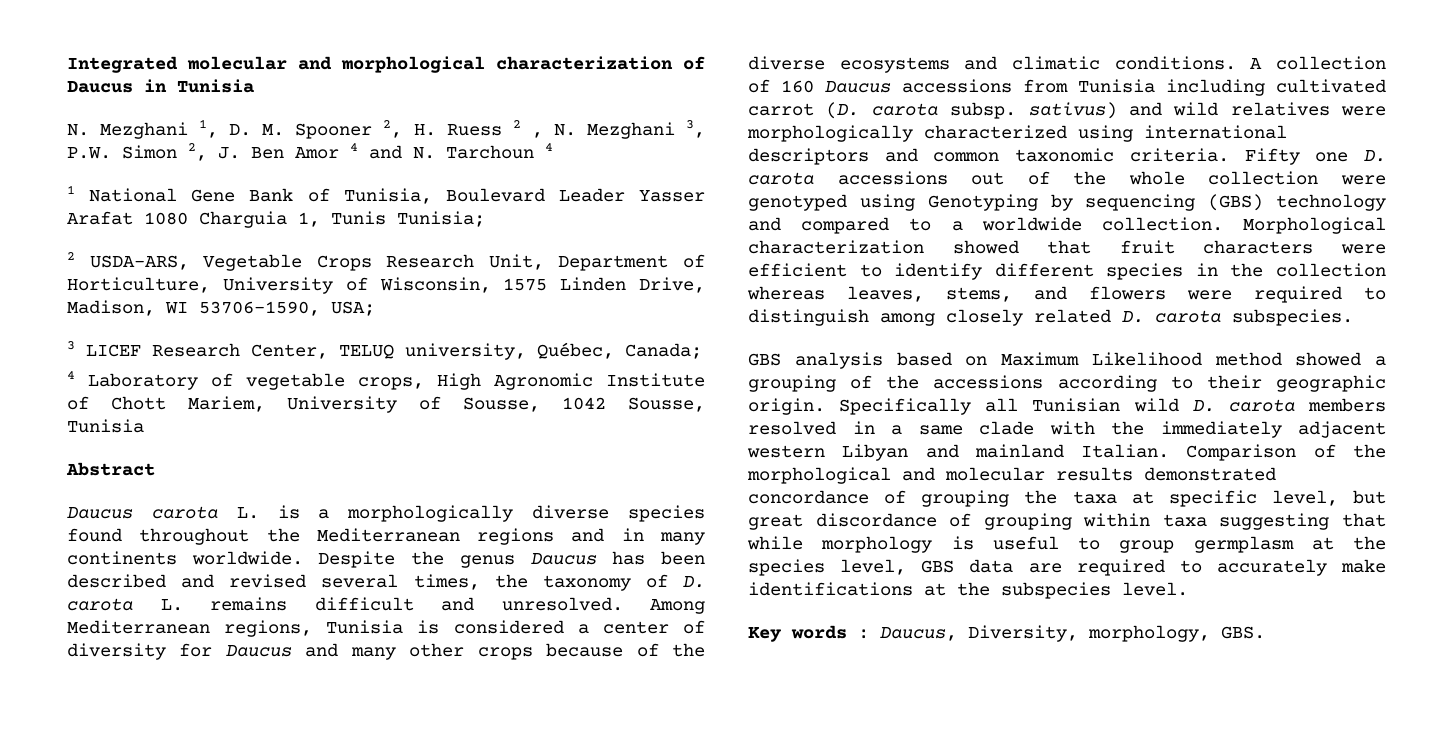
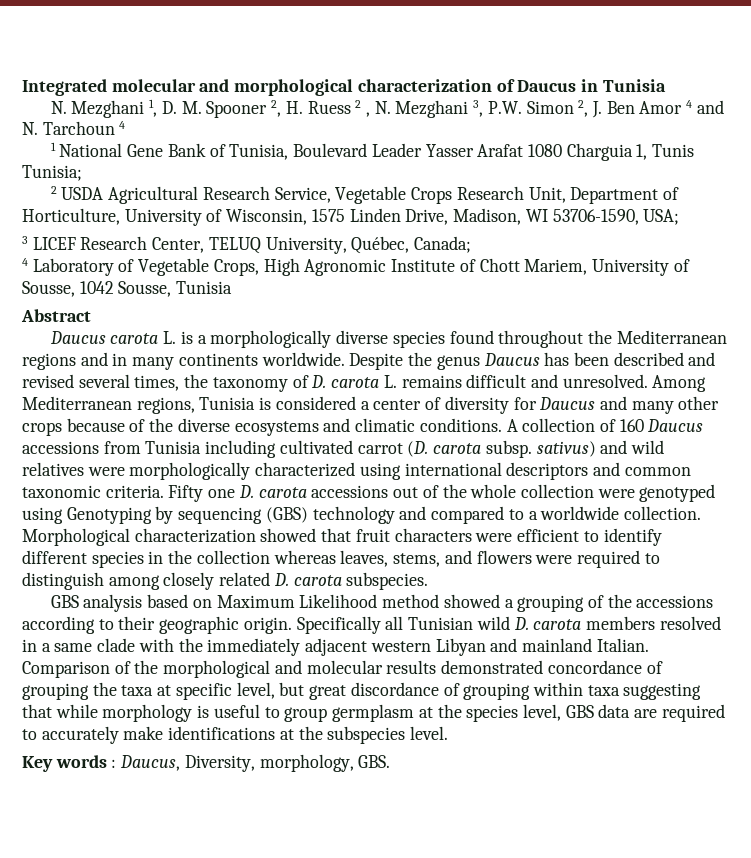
[89,255,189,270] USDA-ARS, -> [61,186,331,204] USDA Agricultural Research Service,
[405,343,526,360] university, -> [265,237,347,254] University,
[246,373,424,390] vegetable crops, -> [138,258,259,276] Vegetable Crops,

